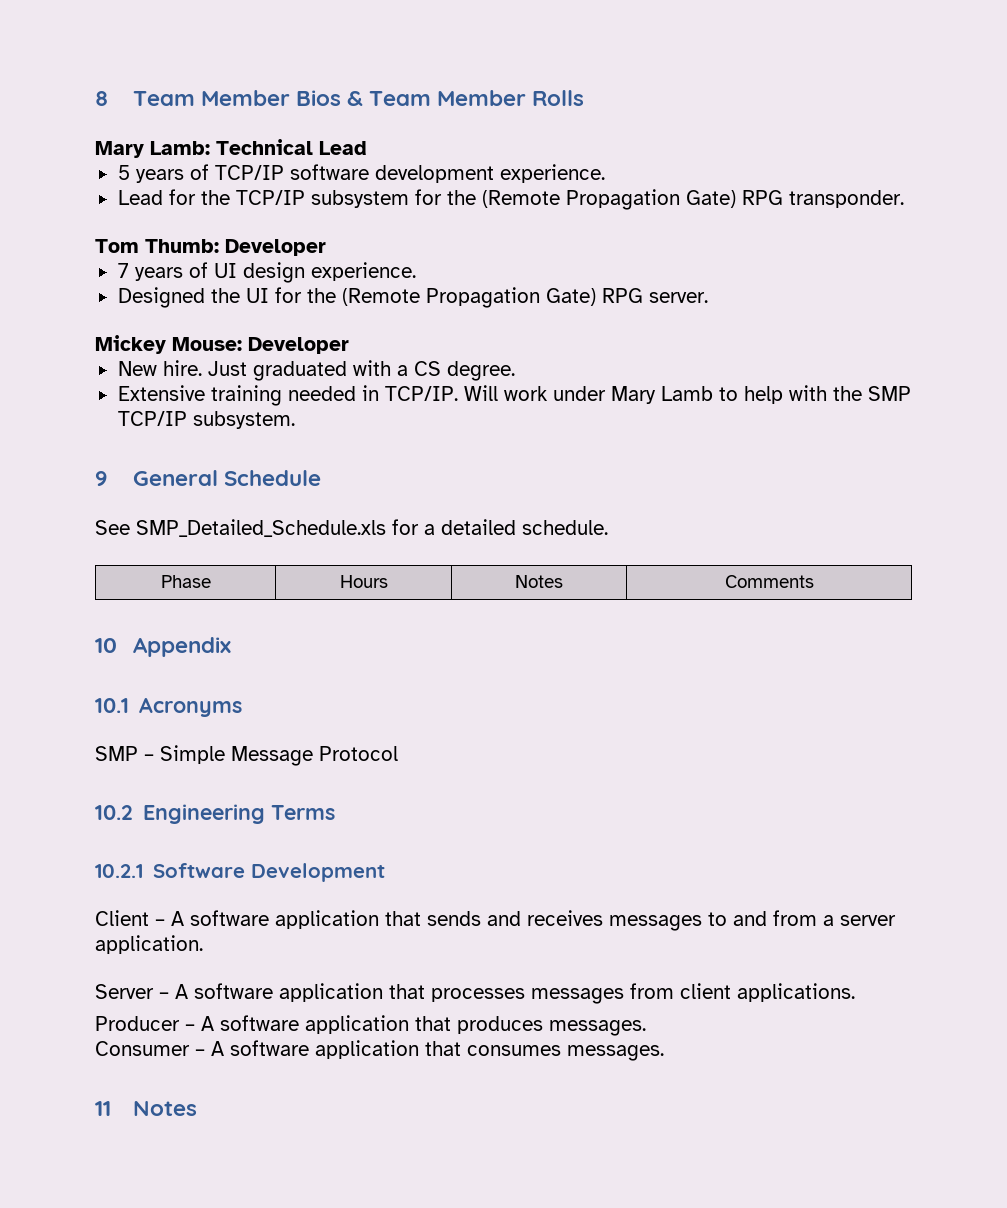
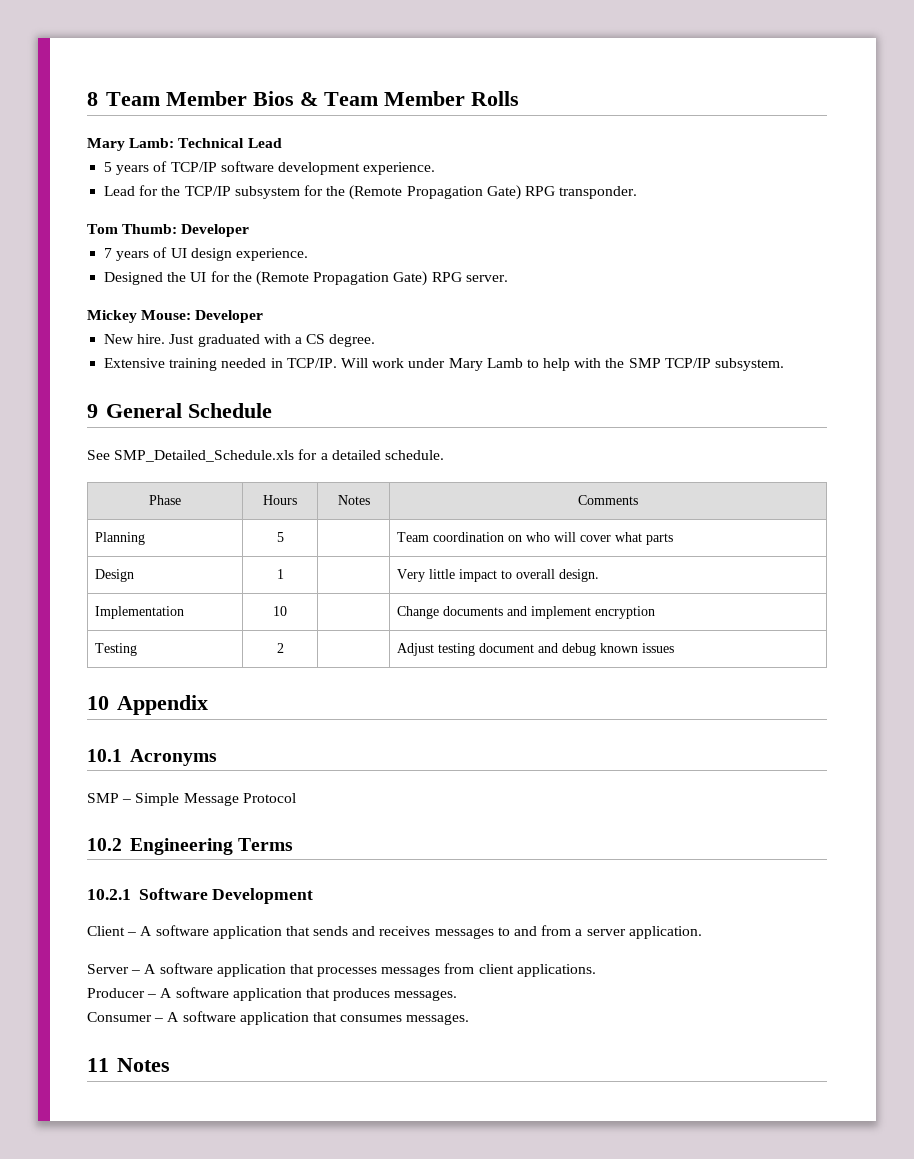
(814, 581) none -> [95,532,146,545] [276,532,284,542] [397,532,674,545] [95,569,135,582] [276,569,284,579] [397,569,600,582] [95,606,185,619] [273,606,287,616] [397,606,656,619] [95,643,138,656] [276,643,284,653] [397,643,675,656] // Planning | 5 | | Team coordination on who will cover what parts // Design | 1 | | Very little impact to overall design. // Implementation | 10 | | Change documents and implement encryption // Testing | 2 | | Adjust testing document and debug known issues

